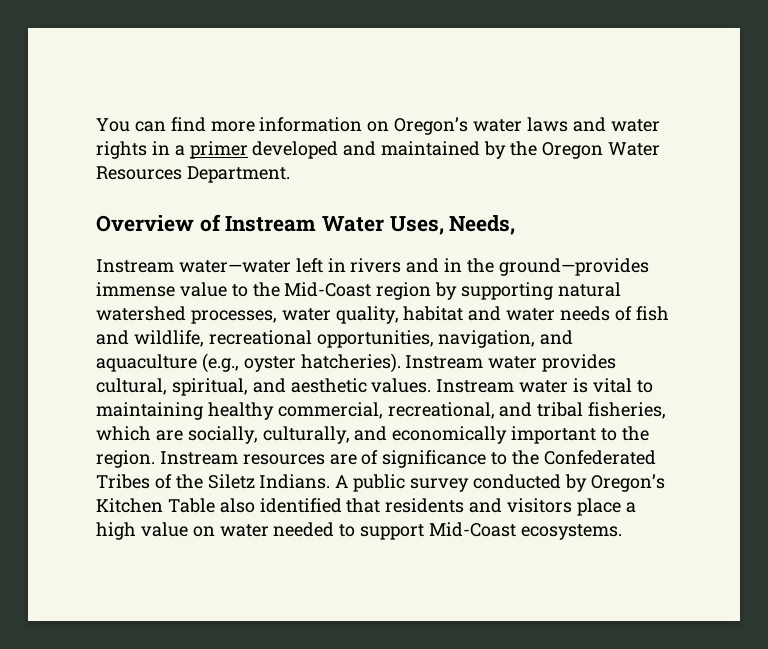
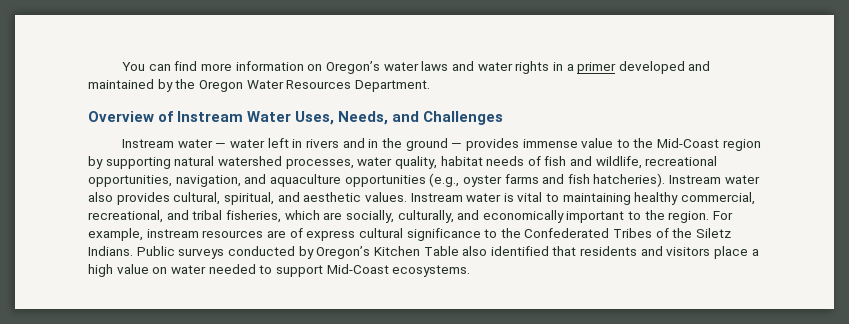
[96,259,291,273] // Instream water—water -> [392,111,504,125] [122,139,266,148] and Challenges // Instream water — water
[498,258,649,276] ground—provides -> [405,138,519,151] ground — provides
[468,306,556,321] and water -> (483, 161) none
(197, 363) none -> [344,175,426,187] opportunities
(296, 364) none -> [504,174,590,184] farms and fish
(538, 362) none -> [88,192,113,202] also
[159,451,238,465] Instream -> [713,211,734,220] [88,228,199,241] For example, instream
(379, 457) none -> [306,228,403,241] express cultural
[335,474,470,492] A public survey -> [136,246,225,259] Public surveys

